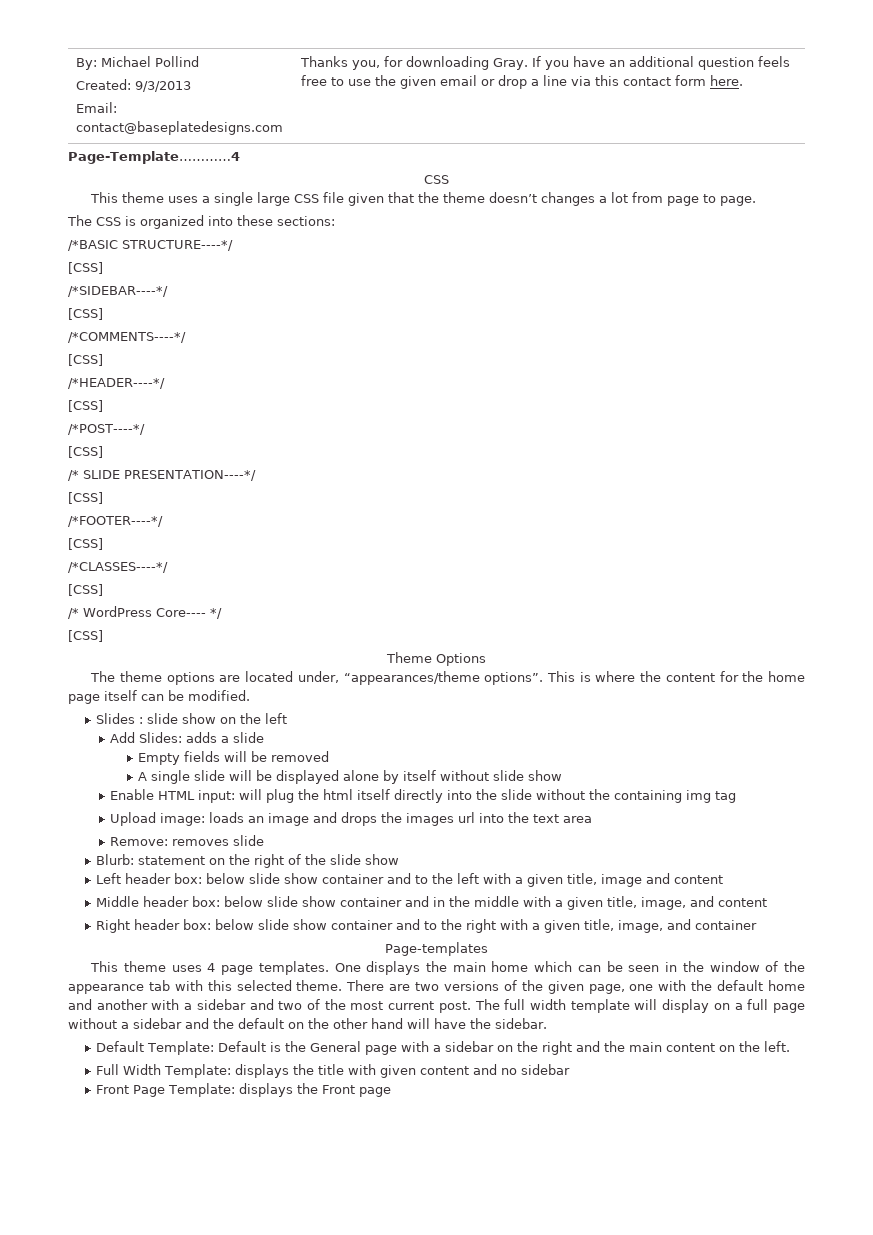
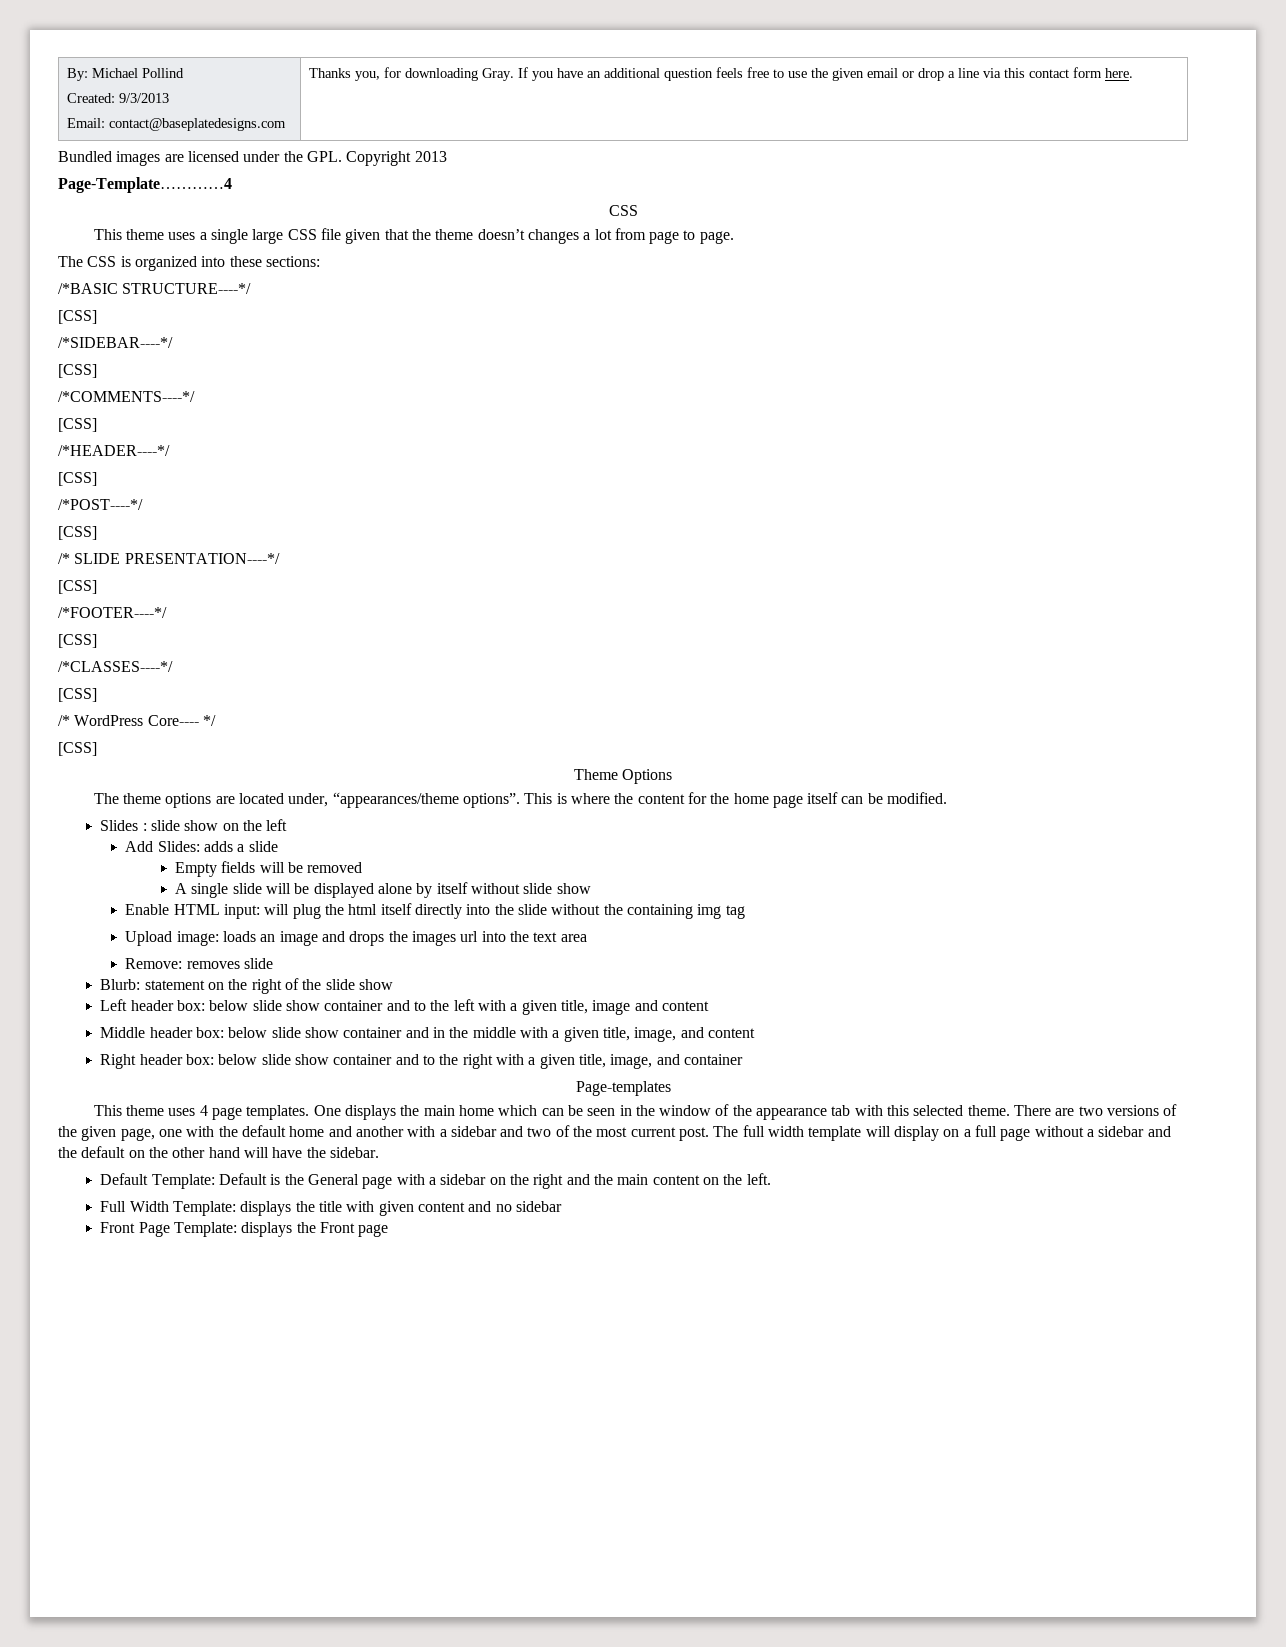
(743, 80) none -> [58,151,447,166] // Bundled images are licensed under the GPL. Copyright 2013

